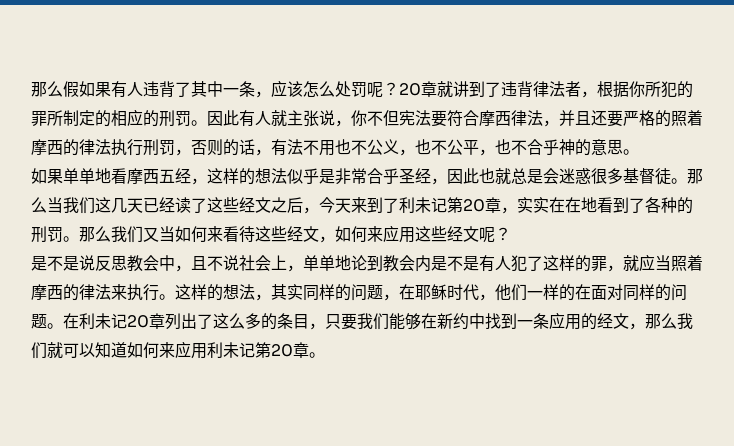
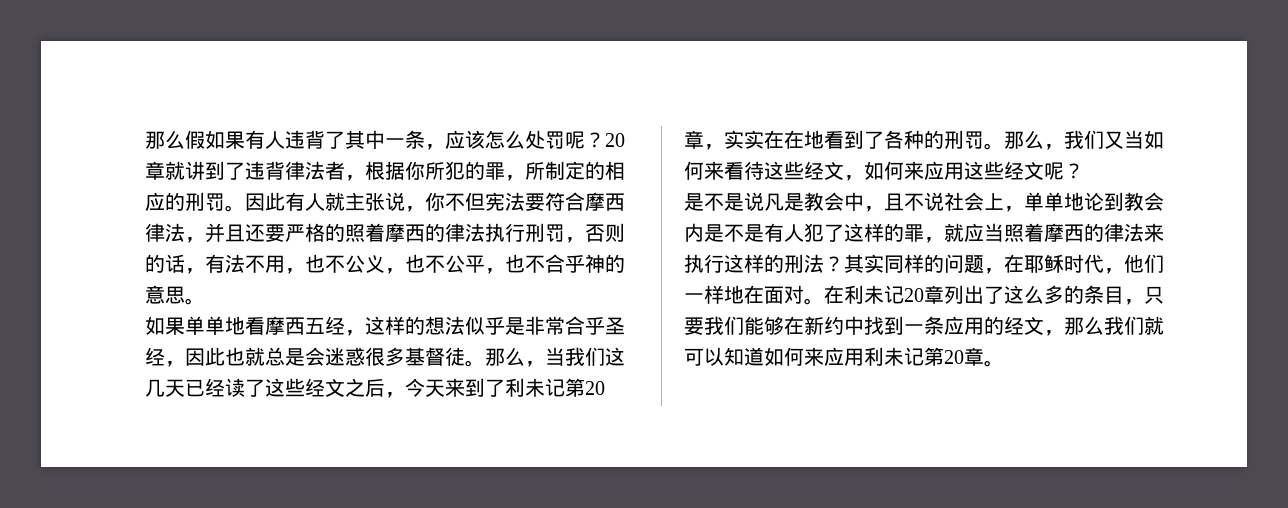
(47, 118) none -> [505,175,525,181] ，
(335, 148) none -> [285,268,305,274] ，
(47, 205) none -> [525,361,545,367] ，
(111, 234) none -> [1044,144,1064,150] ，
[95,255,127,271] 反思 -> [764,193,804,211] 凡是
[159,284,271,301] 。这样的想法， -> [724,254,844,273] 这样的刑法？
[559,284,687,301] [31,314,47,329] 的在面对同样的问题 -> [724,285,804,304] 地在面对

